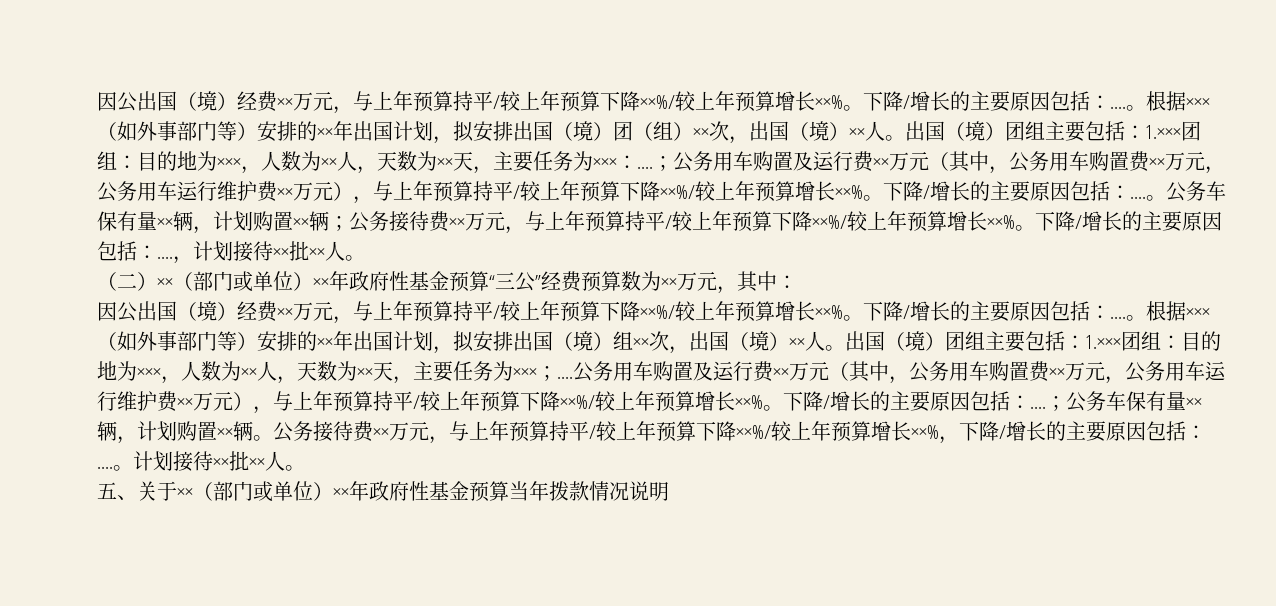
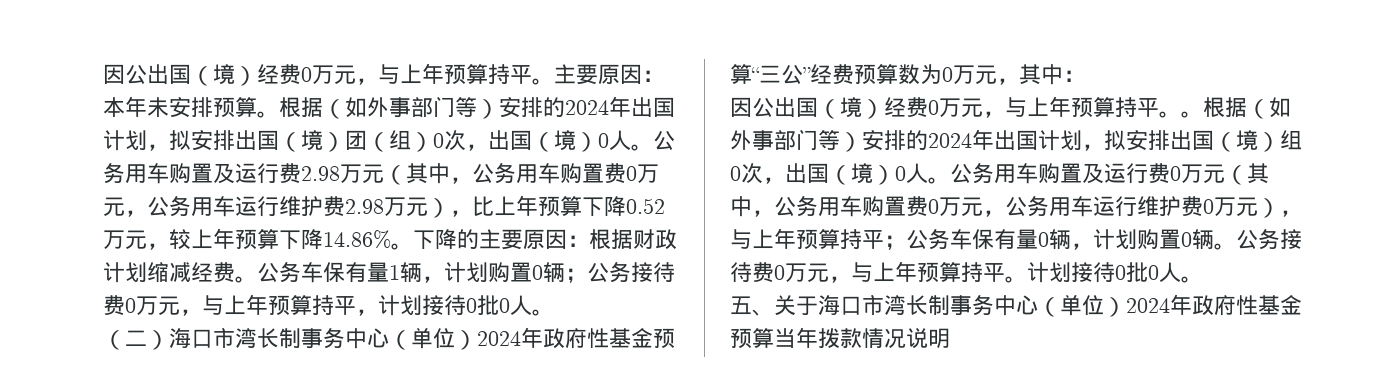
[97,91,1210,114] [97,121,333,142] 因公出国（境）经费××万元，与上年预算持平/较上年预算下降××%/较上年预算增长××%。下降/增长的主要原因包括：....。根据×××（如外事部门等）安排的×× -> [103,63,664,86] [103,96,609,119] 因公出国（境）经费0万元，与上年预算持平。主要原因：本年未安排预算。根据（如外事部门等）安排的2024
[693,121,1201,144] [97,151,1225,174] [97,181,1146,204] ××次，出国（境）××人。出国（境）团组主要包括：1.×××团组：目的地为×××，人数为××人，天数为××天，主要任务为×××：....；公务用车购置及运行费××万元（其中，公务用车购置费××万元，公务用车运行维护费××万元），与上年预算持平/较上年预算下降××%/较上年预算增长××%。下降/增长的主要原因包括：.... -> [433,130,675,152] [103,163,659,185] [103,195,665,218] [103,228,677,250] [103,262,235,283] 0次，出国（境）0人。公务用车购置及运行费2.98万元（其中，公务用车购置费0万元，公务用车运行维护费2.98万元），比上年预算下降0.52万元，较上年预算下降14.86%。下降的主要原因：根据财政计划缩减经费
[157,211,309,234] ××辆，计划购置×× -> [389,262,543,283] 1辆，计划购置0
[449,211,1222,234] [97,241,365,264] [97,271,329,292] ××万元，与上年预算持平/较上年预算下降××%/较上年预算增长××%。下降/增长的主要原因包括：....，计划接待××批××人。 // （二）××（部门或单位）×× -> [125,294,554,316] [103,328,521,350] 0万元，与上年预算持平，计划接待0批0人。 // （二）海口市湾长制事务中心（单位）2024
[661,278,677,289] ×× -> [942,67,953,82] 0
[277,301,1210,324] [97,331,333,352] ××万元，与上年预算持平/较上年预算下降××%/较上年预算增长××%。下降/增长的主要原因包括：....。根据×××（如外事部门等）安排的×× -> [928,96,1291,119] [730,129,972,152] 0万元，与上年预算持平。。根据（如外事部门等）安排的2024
[633,331,1221,354] [97,361,1226,384] [97,391,1046,414] ××次，出国（境）××人。出国（境）团组主要包括：1.×××团组：目的地为×××，人数为××人，天数为××天，主要任务为×××；....公务用车购置及运行费××万元（其中，公务用车购置费××万元，公务用车运行维护费××万元），与上年预算持平/较上年预算下降××%/较上年预算增长××%。下降/增长的主要原因包括：.... -> [730,163,1269,185] [730,196,1302,218] [730,228,884,249] 0次，出国（境）0人。公务用车购置及运行费0万元（其中，公务用车购置费0万元，公务用车运行维护费0万元），与上年预算持平
[1186,398,1202,409] [97,421,233,444] ××辆，计划购置×× -> [1038,229,1192,250] 0辆，计划购置0
[373,421,1206,444] [97,451,305,472] [97,481,349,502] ××万元，与上年预算持平/较上年预算下降××%/较上年预算增长××%，下降/增长的主要原因包括：....。计划接待××批××人。 // 五、关于××（部门或单位）×× -> [774,261,1203,283] [730,295,1170,317] 0万元，与上年预算持平。计划接待0批0人。 // 五、关于海口市湾长制事务中心（单位）2024

